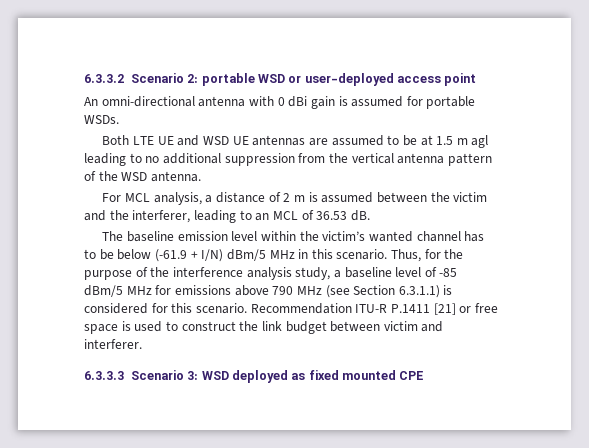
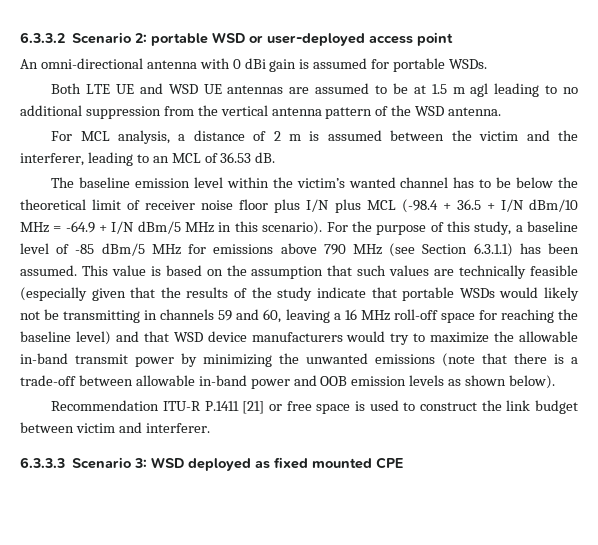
[154,249,464,262] [84,267,292,280] (-61.9 + I/N) dBm/5 MHz in this scenario. Thus, for the purpose of the interference analysis -> [558,177,578,188] [20,199,578,213] [20,221,470,235] the theoretical limit of receiver noise floor plus I/N plus MCL (-98.4 + 36.5 + I/N dBm/10 MHz = -64.9 + I/N dBm/5 MHz in this scenario). For the purpose of this
[443,285,453,295] [84,303,247,314] is considered for this scenario. -> [519,243,579,254] [20,265,578,279] [20,287,580,301] [20,309,578,323] [20,331,579,345] [20,353,578,367] [20,375,556,389] has been assumed. This value is based on the assumption that such values are technically feasible (especially given that the results of the study indicate that portable WSDs would likely not be transmitting in channels 59 and 60, leaving a 16 MHz roll-off space for reaching the baseline level) and that WSD device manufacturers would try to maximize the allowable in-band transmit power by minimizing the unwanted emissions (note that there is a trade-off between allowable in-band power and OOB emission levels as shown below). //

